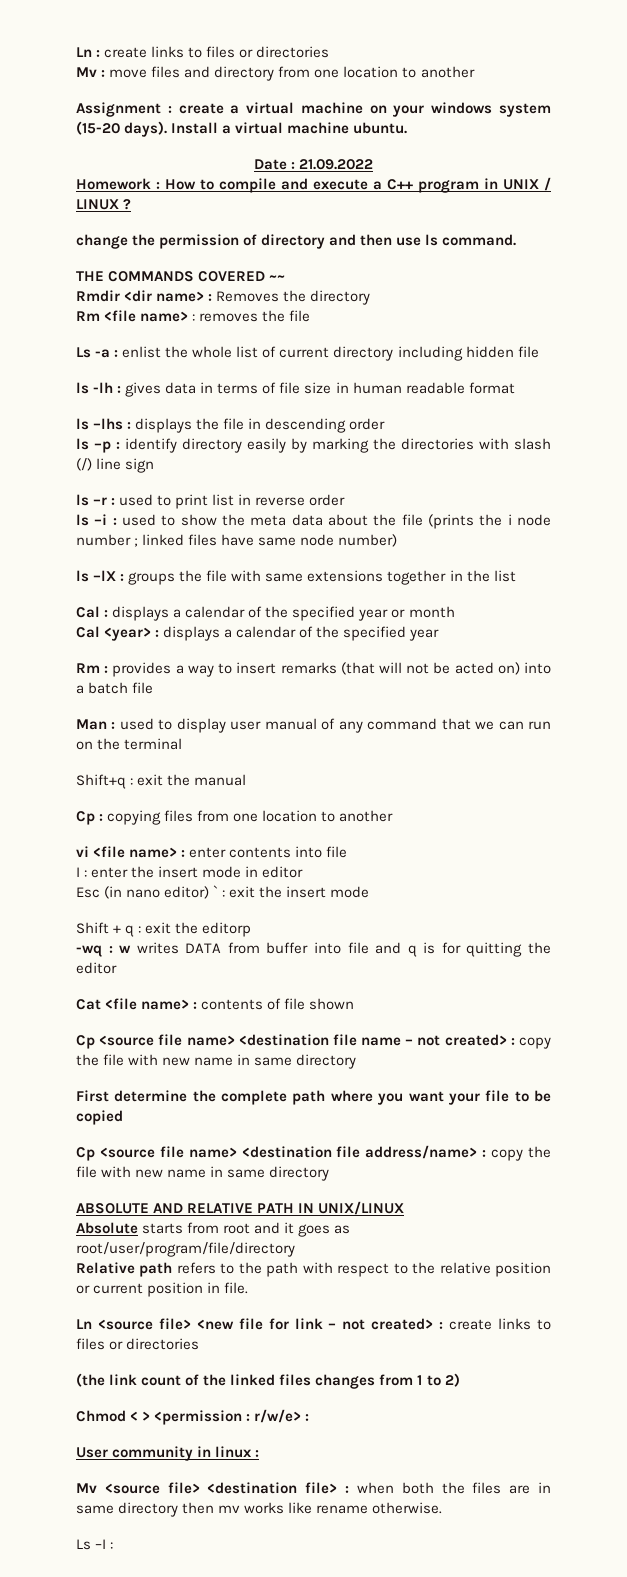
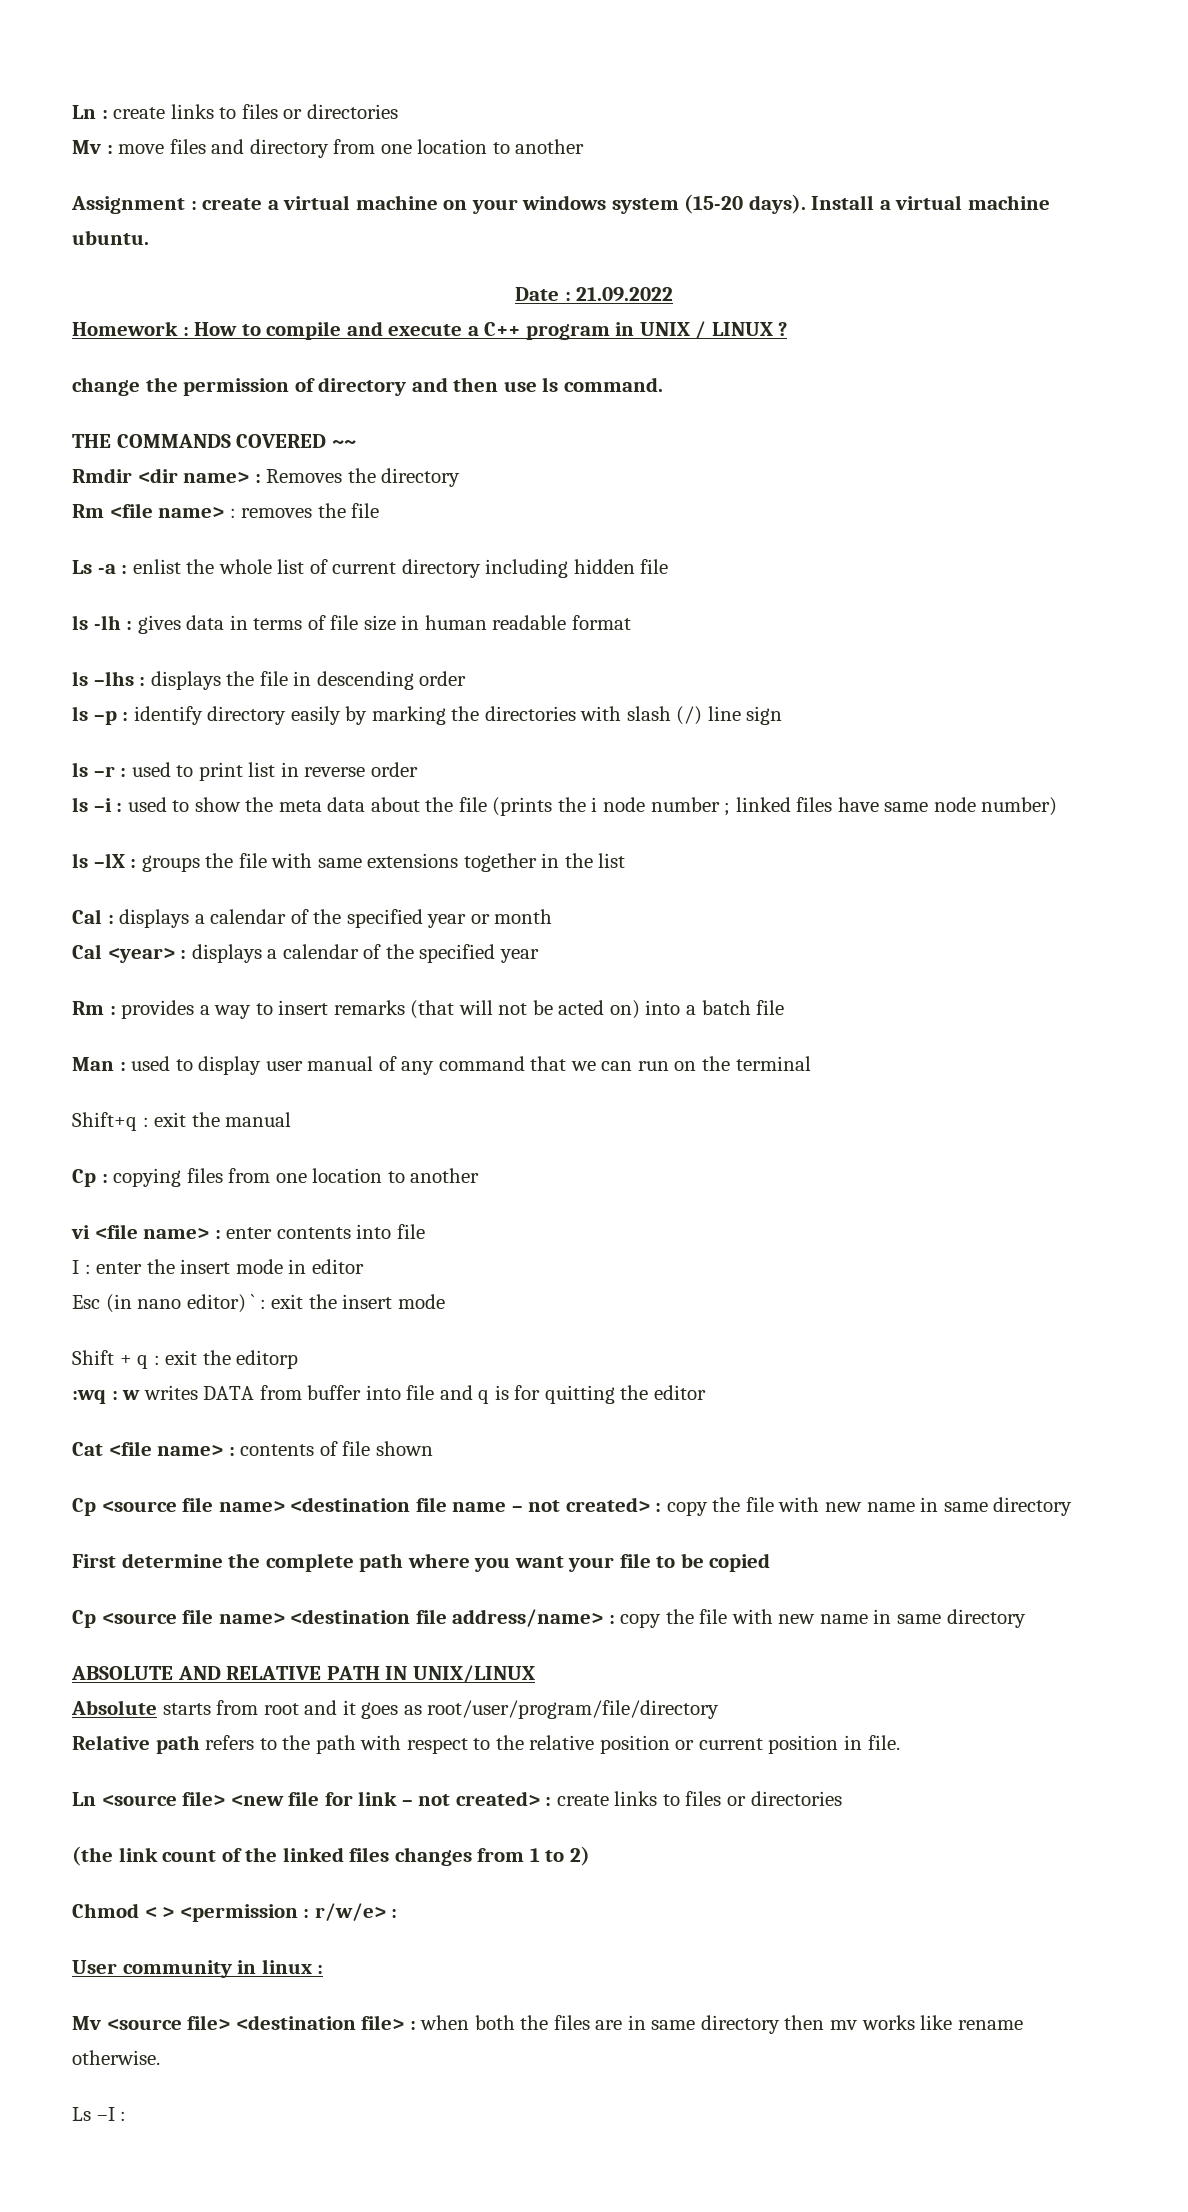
[76,945,102,957] -wq -> [72,1390,106,1404] :wq

